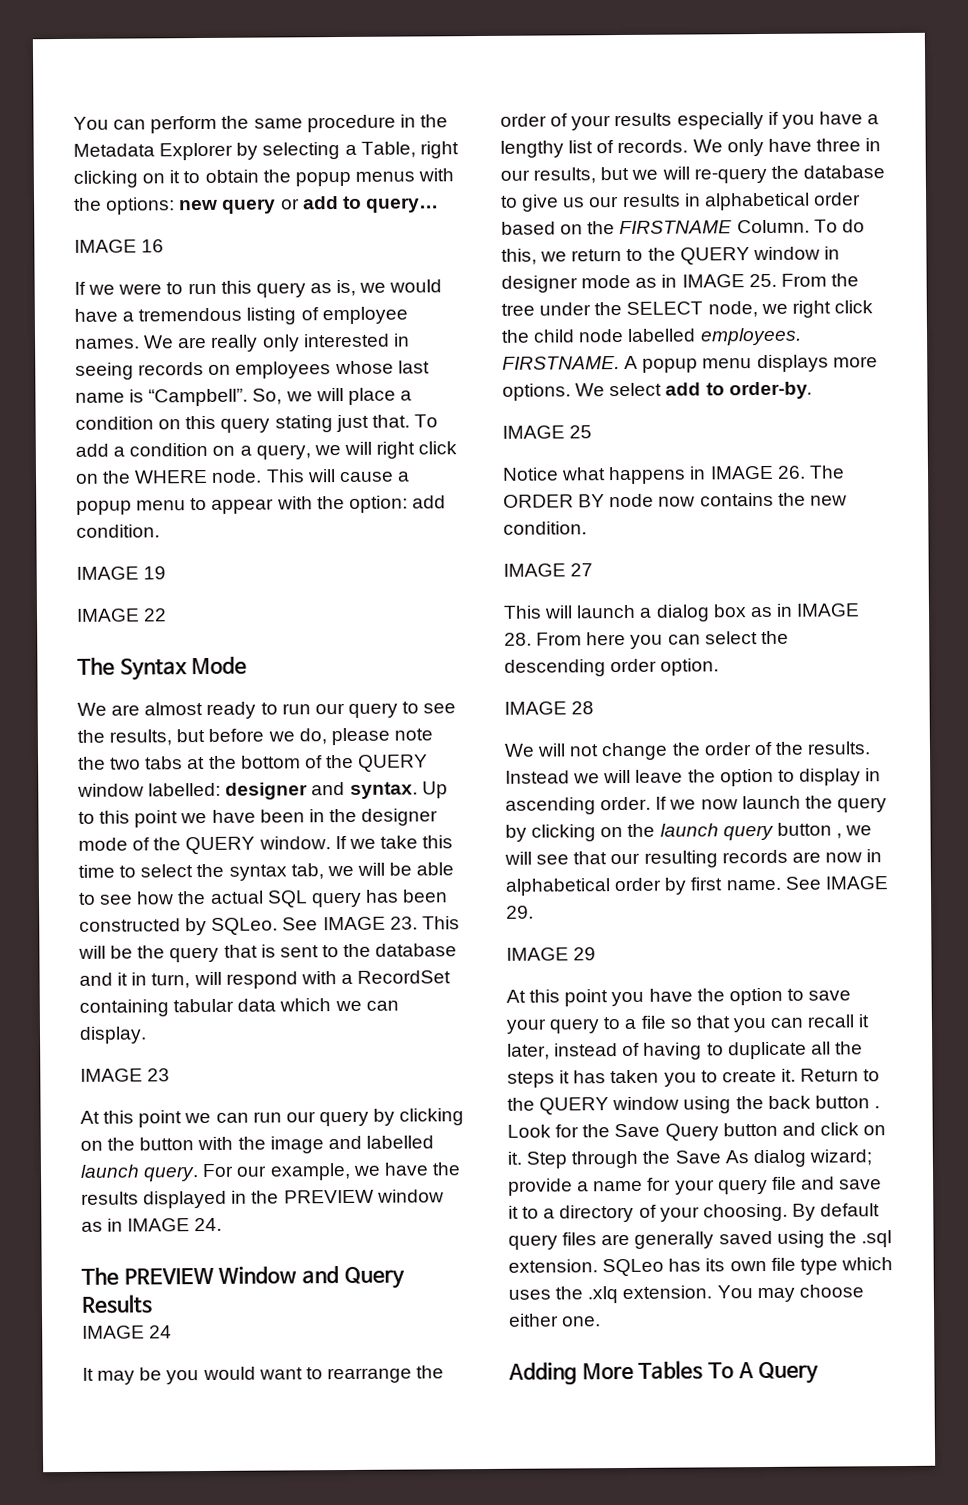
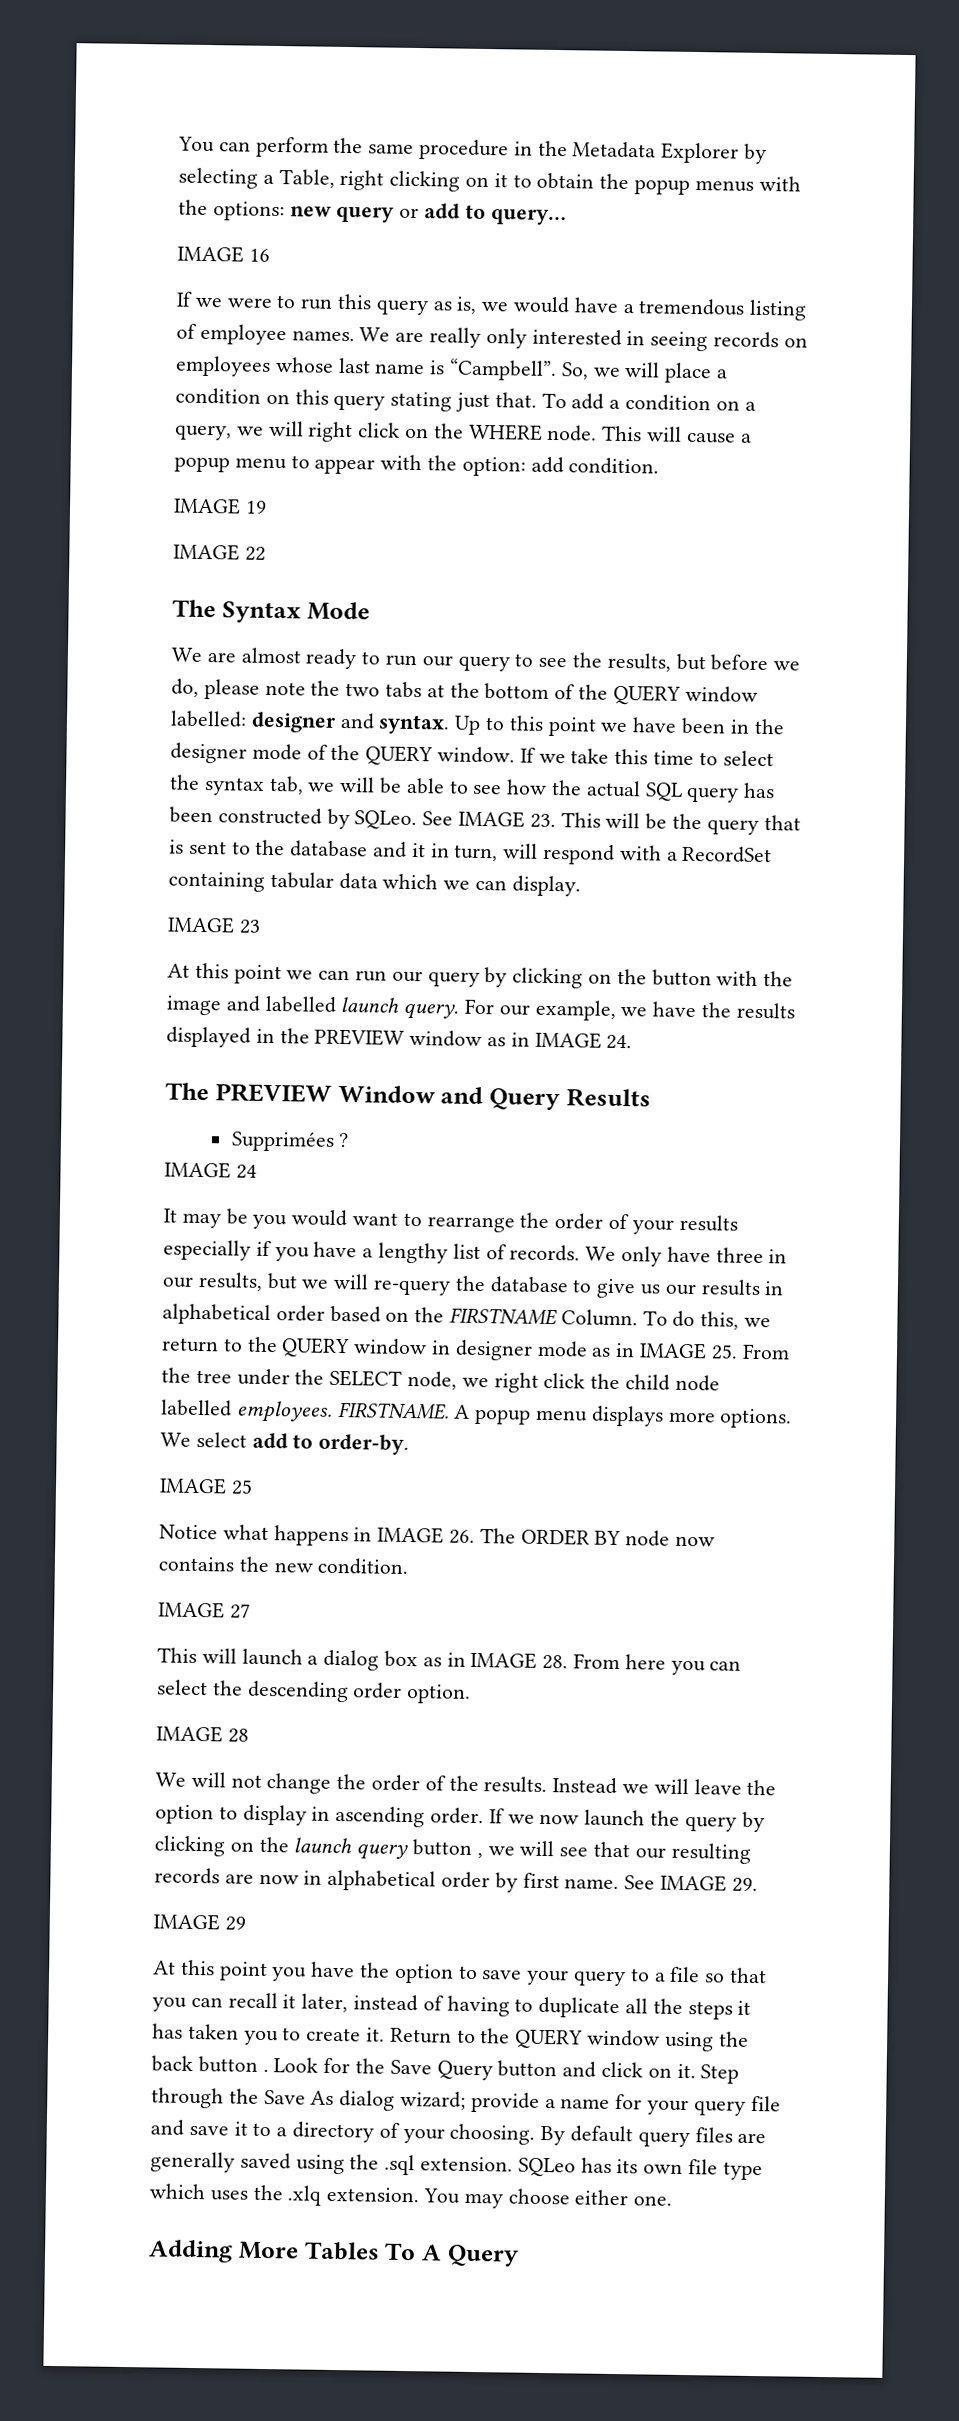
(153, 1304) none -> [230,1130,350,1152] // Supprimées ?

